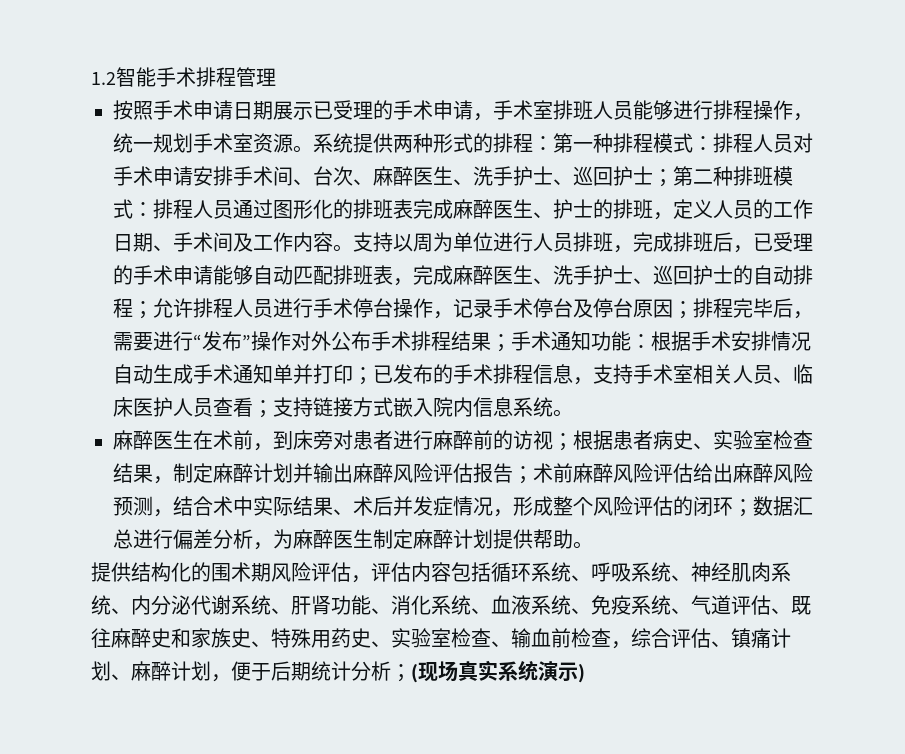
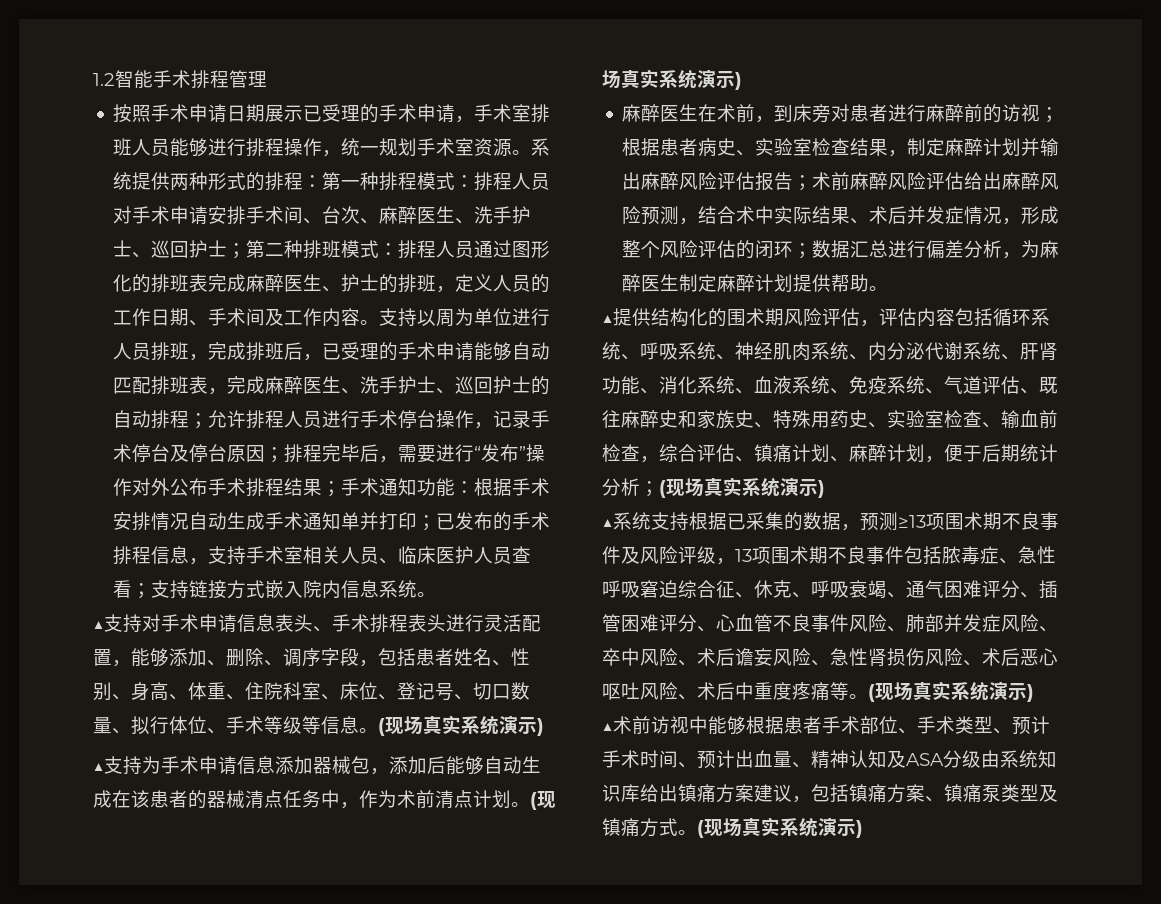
(573, 413) none -> [93,614,541,633] [93,648,530,667] [93,682,530,701] [93,715,544,736] [93,756,541,775] [93,790,556,810] [602,69,742,90] // ▲支持对手术申请信息表头、手术排程表头进行灵活配置，能够添加、删除、调序字段，包括患者姓名、性别、身高、体重、住院科室、床位、登记号、切口数量、拟行体位、手术等级等信息。(现场真实系统演示) // ▲支持为手术申请信息添加器械包，添加后能够自动生成在该患者的器械清点任务中，作为术前清点计划。(现场真实系统演示)
(593, 545) none -> [602,315,613,324] ▲
(585, 673) none -> [602,512,1059,531] [602,546,1056,565] [602,580,1058,599] [602,614,1058,633] [602,648,1058,667] [602,681,1034,702] [602,716,1050,735] [602,750,1057,769] [602,784,1058,803] [602,817,863,838] // ▲系统支持根据已采集的数据，预测≥13项围术期不良事件及风险评级，13项围术期不良事件包括脓毒症、急性呼吸窘迫综合征、休克、呼吸衰竭、通气困难评分、插管困难评分、心血管不良事件风险、肺部并发症风险、卒中风险、术后谵妄风险、急性肾损伤风险、术后恶心呕吐风险、术后中重度疼痛等。(现场真实系统演示) // ▲术前访视中能够根据患者手术部位、手术类型、预计手术时间、预计出血量、精神认知及ASA分级由系统知识库给出镇痛方案建议，包括镇痛方案、镇痛泵类型及镇痛方式。(现场真实系统演示)

